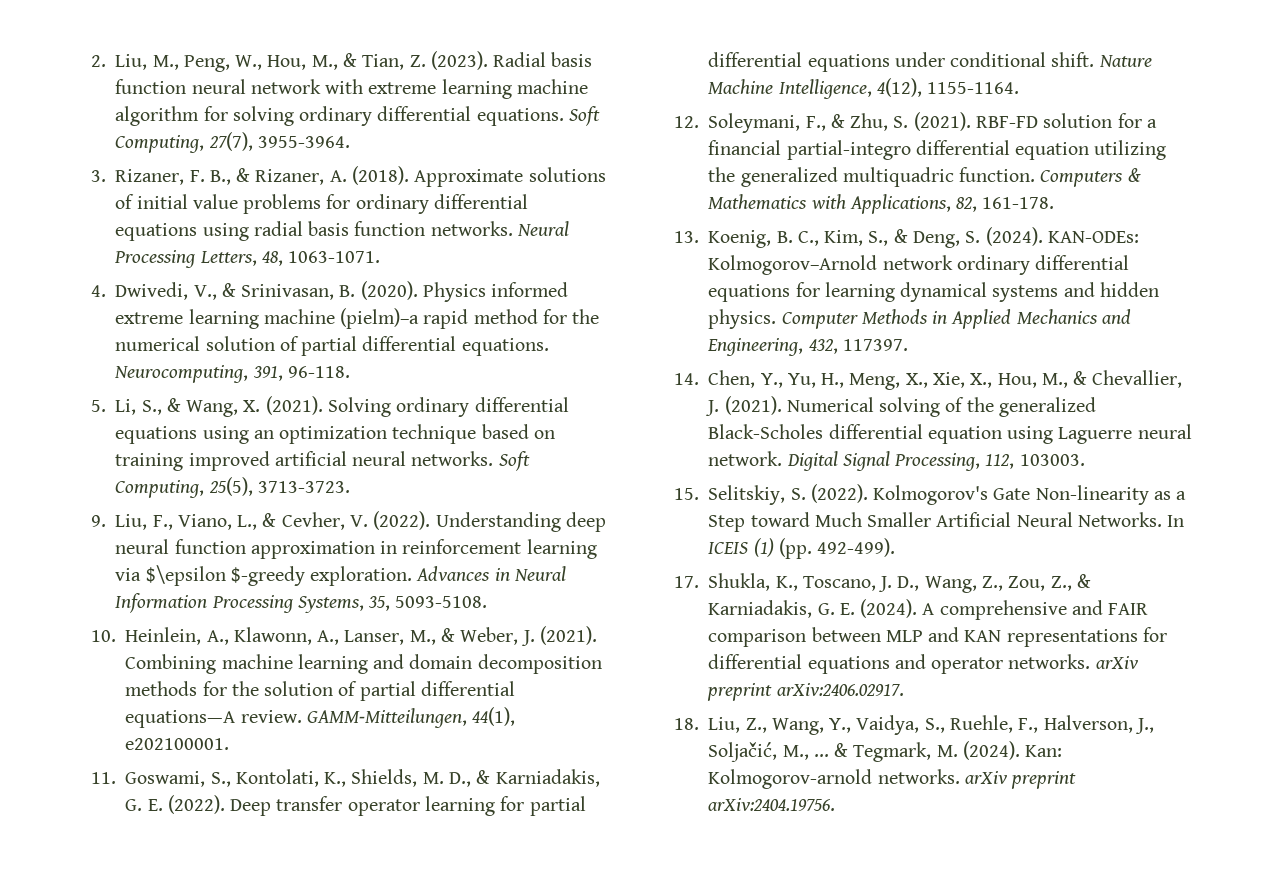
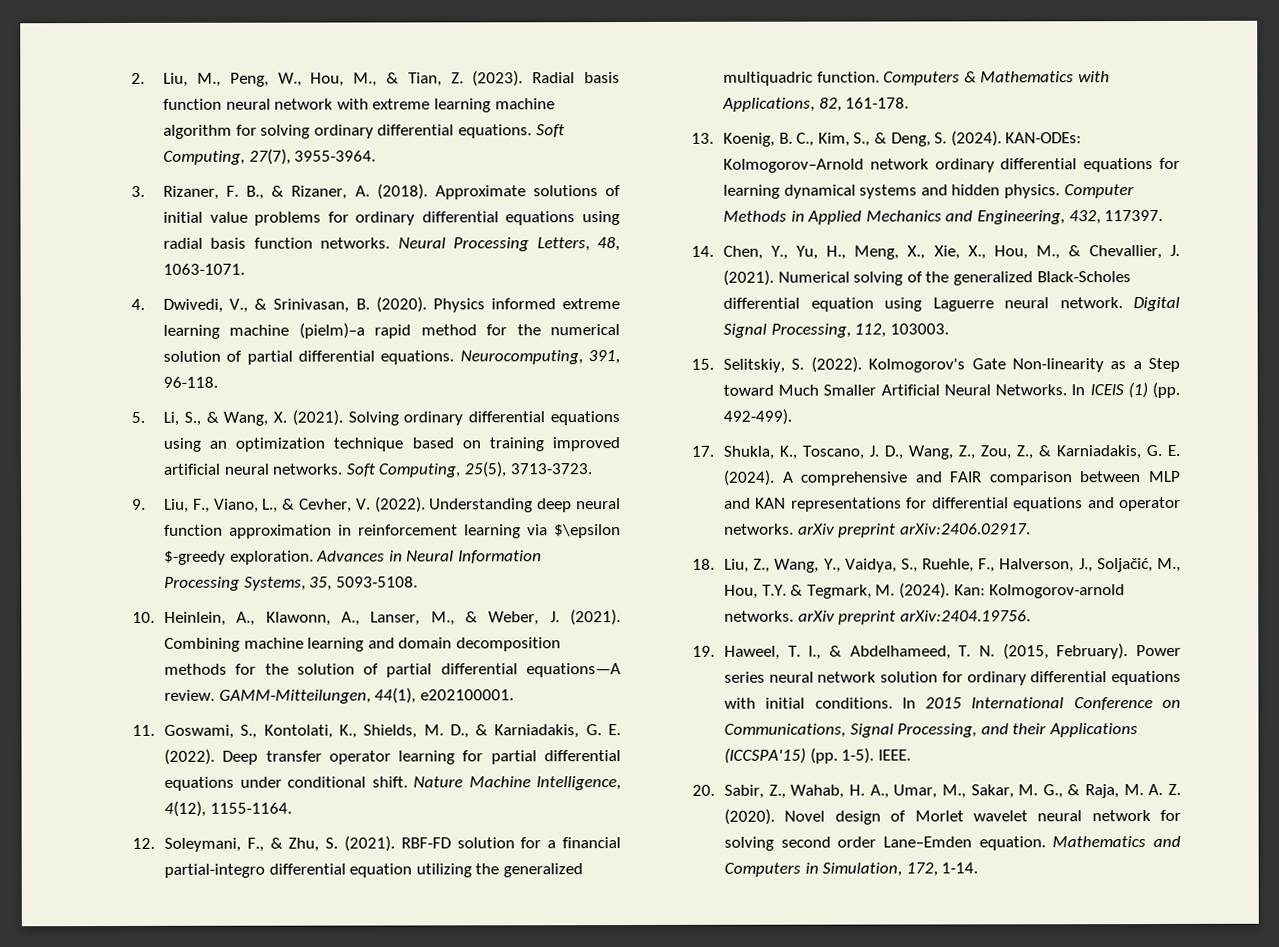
[813,754,829,757] ... -> [724,584,787,599] Hou, T.Y.
(836, 804) none -> [691,643,1181,660] [724,670,1181,686] [724,697,1181,711] [724,723,1139,738] [724,747,911,764] [691,783,1181,799] [724,808,1181,825] [724,835,1181,851] [724,862,979,877] // 19. Haweel, T. I., & Abdelhameed, T. N. (2015, February). Power series neural network solution for ordinary differential equations with initial conditions. In 2015 International Conference on Communications, Signal Processing, and their Applications (ICCSPA'15) (pp. 1-5). IEEE. // 20. Sabir, Z., Wahab, H. A., Umar, M., Sakar, M. G., & Raja, M. A. Z. (2020). Novel design of Morlet wavelet neural network for solving second order Lane–Emden equation. Mathematics and Computers in Simulation, 172, 1-14.

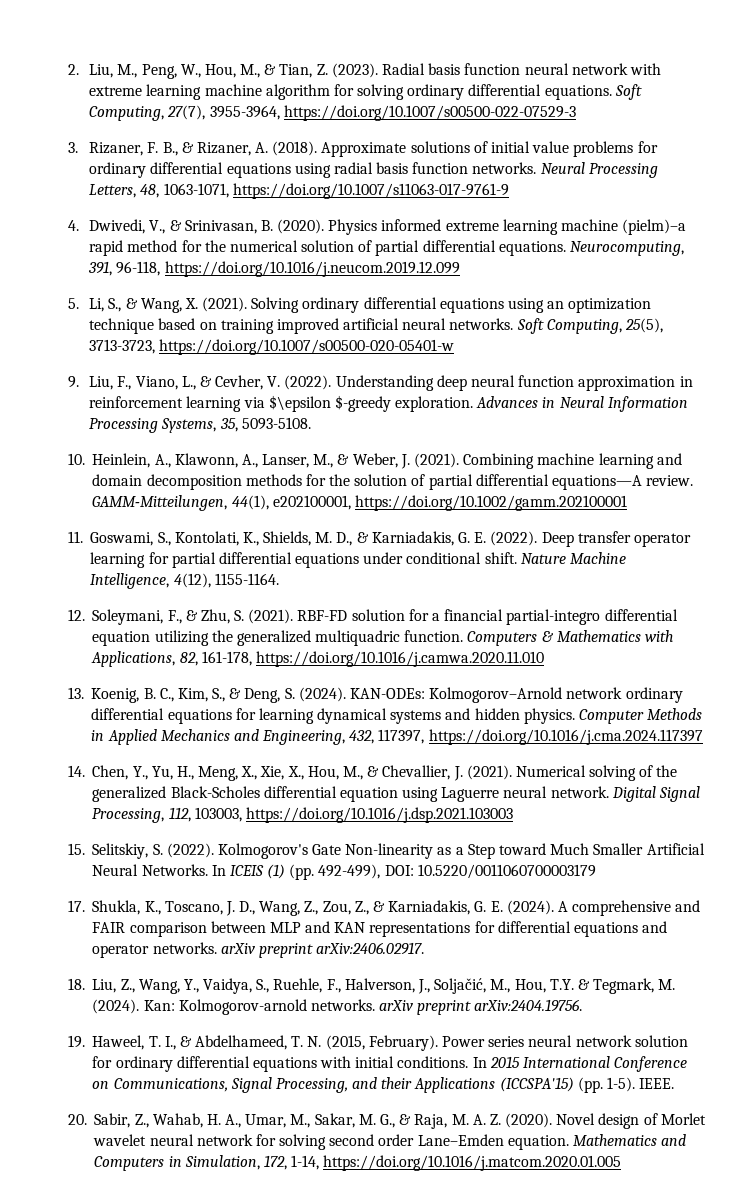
[294,150,377,162] 3955-3964. -> [209,105,576,121] 3955-3964, https://doi.org/10.1007/s00500-022-07529-3
[163,263,246,275] 1063-1071. -> [163,183,509,199] 1063-1071, https://doi.org/10.1007/s11063-017-9761-9
[163,376,219,388] 96-118. -> [116,261,460,277] 96-118, https://doi.org/10.1016/j.neucom.2019.12.099
[509,463,593,475] 3713-3723. -> [89,339,455,355] 3713-3723, https://doi.org/10.1007/s00500-020-05401-w
[419,689,514,701] e202100001. -> [272,495,627,511] e202100001, https://doi.org/10.1002/gamm.202100001
[845,97,910,109] 161-178. -> [201,651,544,667] 161-178, https://doi.org/10.1016/j.camwa.2020.11.010
[1104,209,1164,222] 117397. -> [378,729,703,745] 117397, https://doi.org/10.1016/j.cma.2024.117397
[889,323,949,335] 103003. -> [194,807,513,823] 103003, https://doi.org/10.1016/j.dsp.2021.103003
[723,408,793,425] 492-499). -> [318,864,596,879] 492-499), DOI: 10.5220/0011060700003179
[941,862,979,874] 1-14. -> [291,1155,622,1171] 1-14, https://doi.org/10.1016/j.matcom.2020.01.005

